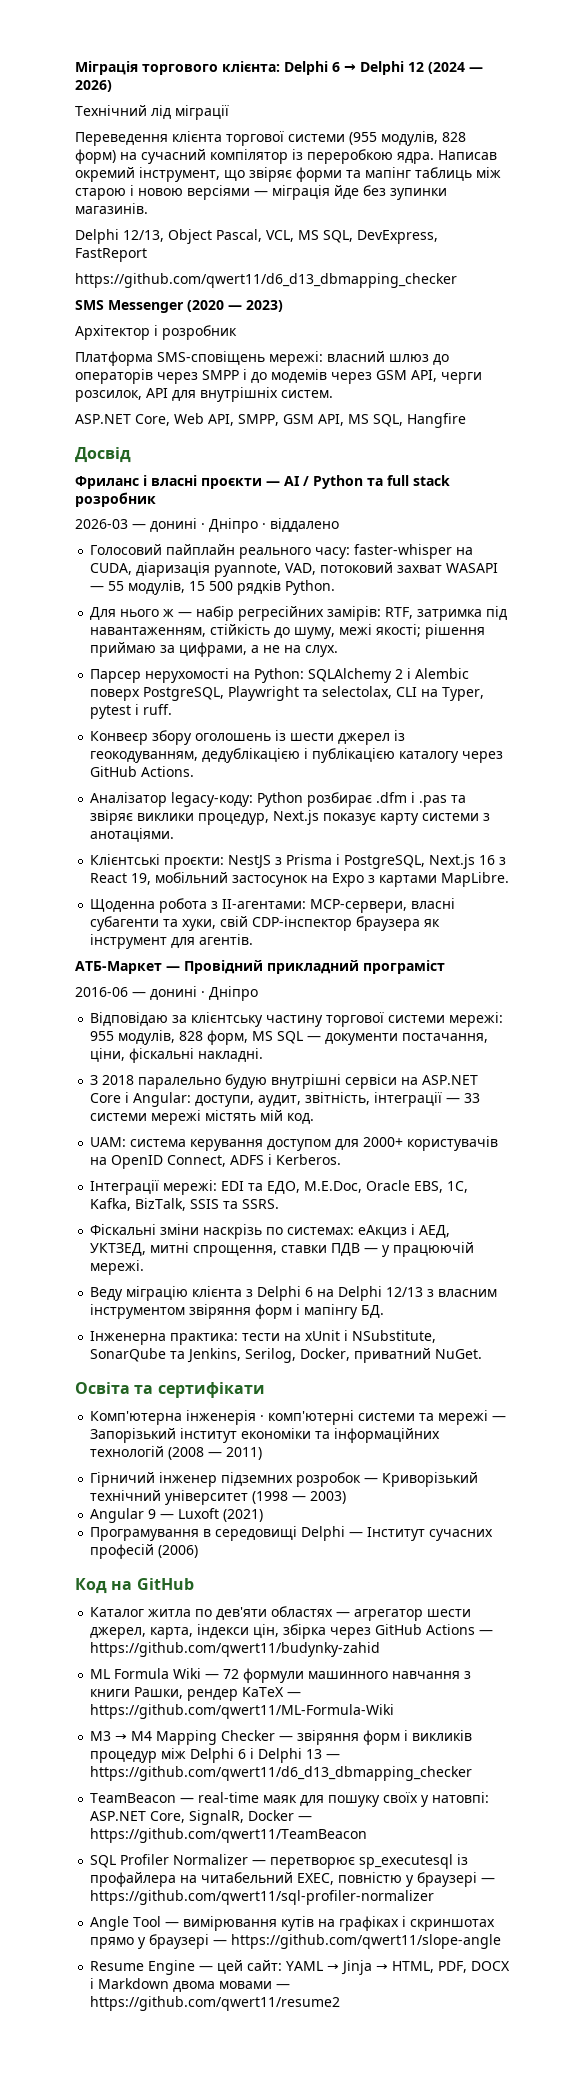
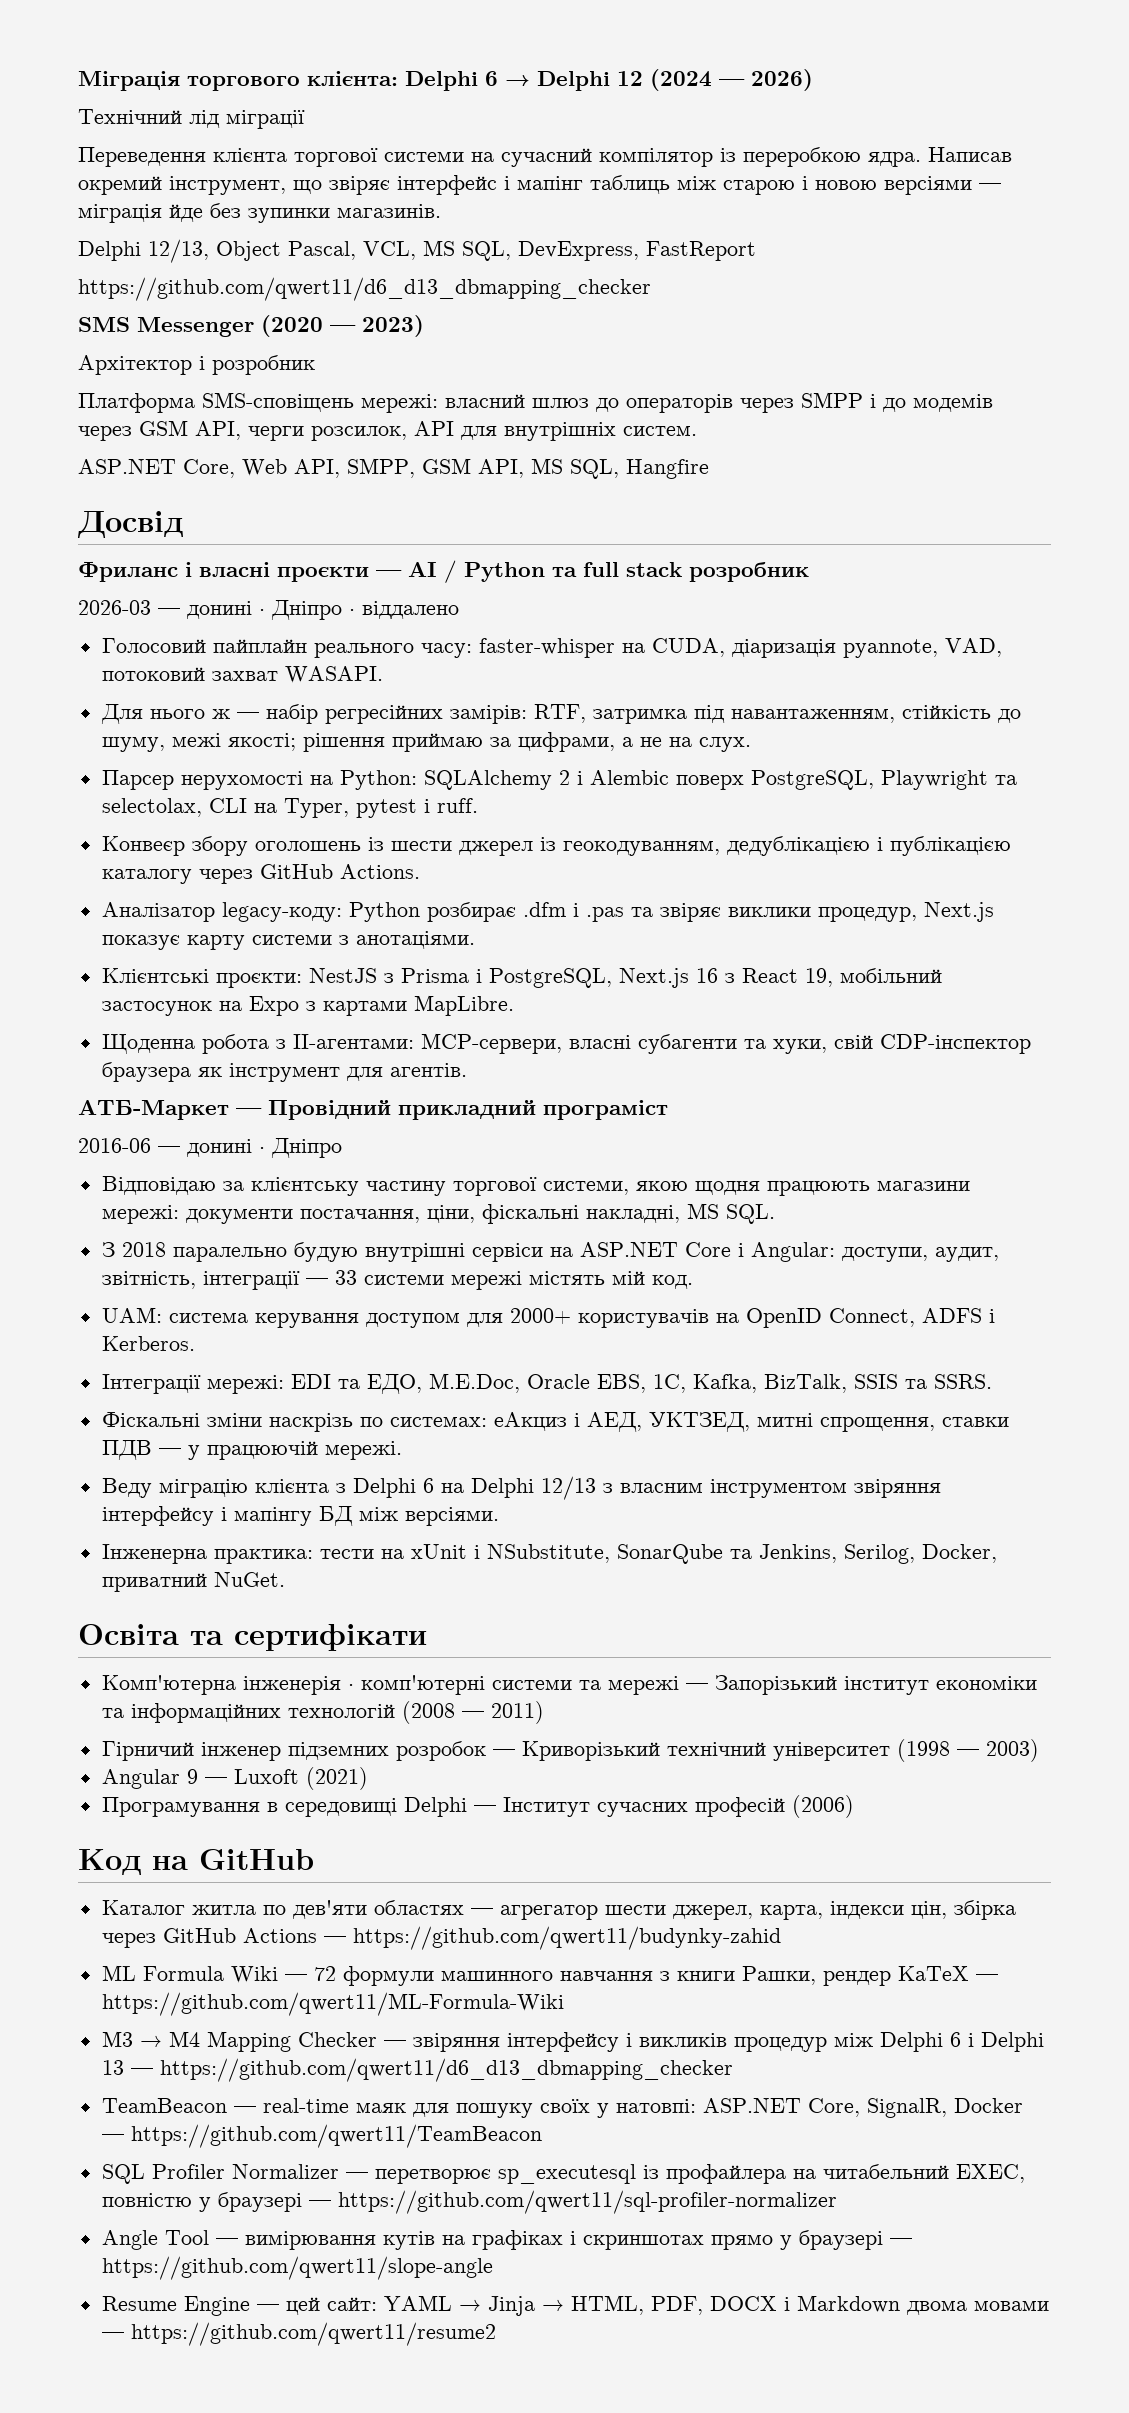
[349,131,466,146] [75,149,116,164] (955 модулів, 828 форм) -> (464, 157) none
[296,167,361,182] форми та -> [397,175,510,195] інтерфейс і
[446,563,499,573] [90,580,336,595] WASAPI — 55 модулів, 15 500 рядків Python. -> [284,666,383,683] WASAPI.
[388,1012,504,1027] [90,1030,322,1045] системи мережі: 955 модулів, 828 форм, MS SQL — -> [542,1181,970,1196] [101,1205,179,1224] системи, якою щодня працюють магазини мережі:
[198,1048,264,1062] накладні. -> [585,1203,775,1224] накладні, MS SQL.
[255,1304,293,1319] форм -> [101,1506,214,1526] інтерфейсу
[361,1305,385,1318] БД. -> [318,1506,499,1526] БД між версіями.
[363,1730,401,1745] форм -> [506,2032,619,2052] інтерфейсу

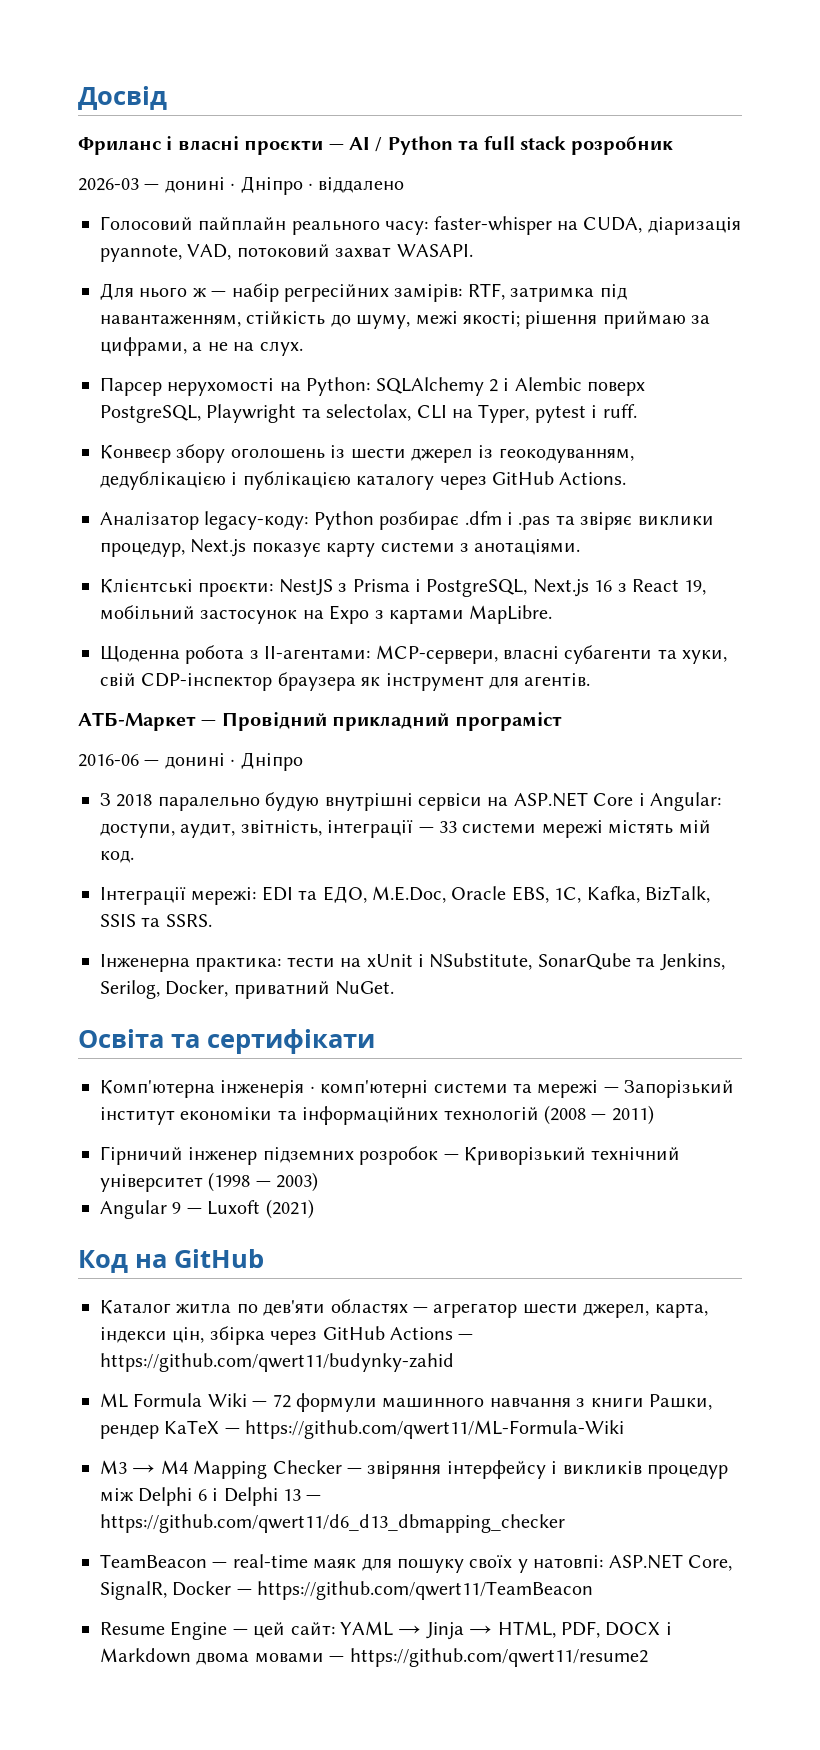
[78,69,813,91] [78,109,305,129] [78,147,1012,167] [78,175,1001,195] [78,203,441,223] [78,239,756,263] [78,277,651,301] [78,315,424,337] [78,355,315,375] [78,392,993,413] [78,420,697,441] [78,458,709,479] Міграція торгового клієнта: Delphi 6 → Delphi 12 (2024 — 2026) // Технічний лід міграції // Переведення клієнта торгової системи на сучасний компілятор із переробкою ядра. Написав окремий інструмент, що звіряє інтерфейс і мапінг таблиць між старою і новою версіями — міграція йде без зупинки магазинів. // Delphi 12/13, Object Pascal, VCL, MS SQL, DevExpress, FastReport // https://github.com/qwert11/d6_d13_dbmapping_checker // SMS Messenger (2020 — 2023) // Архітектор і розробник // Платформа SMS-сповіщень мережі: власний шлюз до операторів через SMPP і до модемів через GSM API, черги розсилок, API для внутрішніх систем. // ASP.NET Core, Web API, SMPP, GSM API, MS SQL, Hangfire // -> (78, 98) none
[101,1176,970,1196] [101,1203,775,1224] // Відповідаю за клієнтську частину торгової системи, якою щодня працюють магазини мережі: документи постачання, ціни, фіскальні накладні, MS SQL. -> (303, 761) none
[101,1307,995,1328] [101,1336,195,1351] // UAM: система керування доступом для 2000+ користувачів на OpenID Connect, ADFS і Kerberos. -> (134, 856) none
[101,1412,1009,1432] [101,1440,402,1460] [101,1476,941,1500] [101,1506,499,1526] // Фіскальні зміни наскрізь по системах: еАкциз і АЕД, УКТЗЕД, митні спрощення, ставки ПДВ — у працюючій мережі. // Веду міграцію клієнта з Delphi 6 на Delphi 12/13 з власним інструментом звіряння інтерфейсу і мапінгу БД між версіями. -> (212, 920) none
[101,1795,854,1818] // Програмування в середовищі Delphi — Інститут сучасних професій (2006) -> (314, 1209) none
[101,2164,1025,2184] [101,2190,837,2214] [101,2230,912,2250] [101,2256,493,2280] // SQL Profiler Normalizer — перетворює sp_executesql із профайлера на читабельний EXEC, повністю у браузері — https://github.com/qwert11/sql-profiler-normalizer // Angle Tool — вимірювання кутів на графіках і скриншотах прямо у браузері — https://github.com/qwert11/slope-angle -> (594, 1590) none

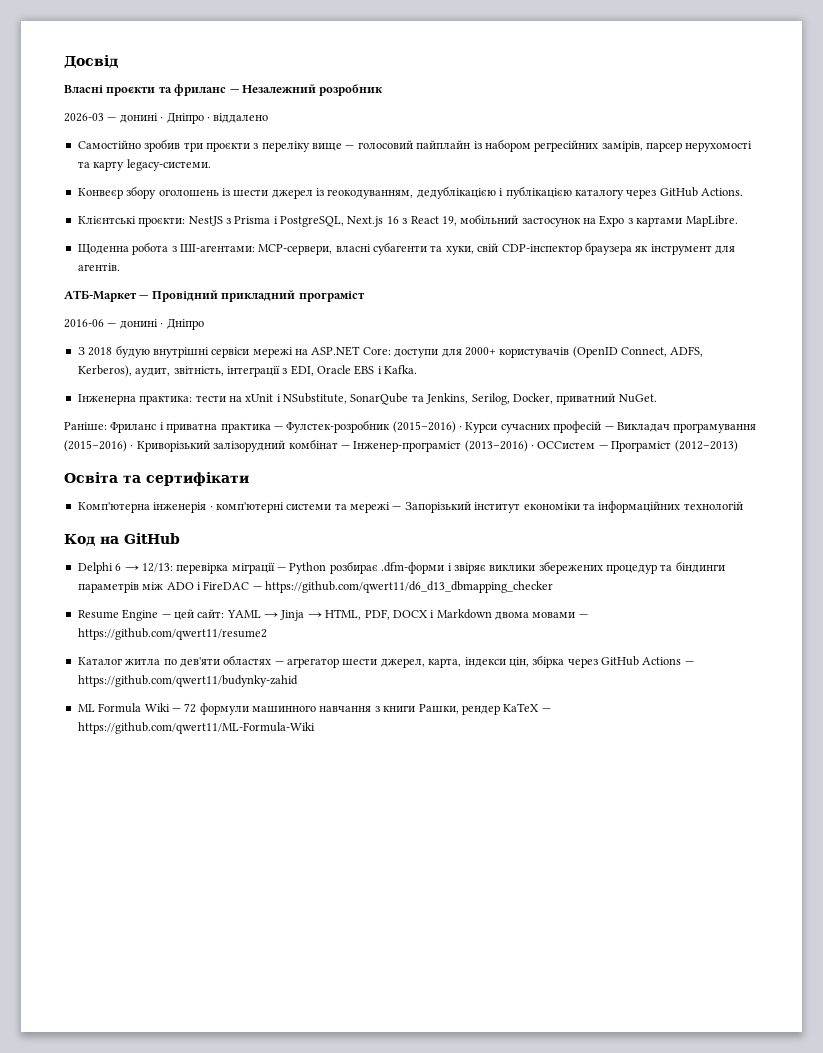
[78,136,566,155] Фриланс і власні проєкти — AI / Python та full stack -> [64,84,316,96] Власні проєкти та фриланс — Незалежний
[100,216,741,235] [100,244,473,262] [100,283,627,302] [100,311,711,329] [100,337,303,356] [100,377,646,396] [100,404,637,423] Голосовий пайплайн реального часу: faster-whisper на CUDA, діаризація pyannote, VAD, потоковий захват WASAPI. // Для нього ж — набір регресійних замірів: RTF, затримка під навантаженням, стійкість до шуму, межі якості; рішення приймаю за цифрами, а не на слух. // Парсер нерухомості на Python: SQLAlchemy 2 і Alembic поверх PostgreSQL, Playwright та selectolax, CLI на Typer, pytest і ruff. -> [77,139,753,152] [77,159,211,171] Самостійно зробив три проєкти з переліку вище — голосовий пайплайн із набором регресійних замірів, парсер нерухомості та карту legacy-системи.
[100,511,714,530] [100,539,581,557] // Аналізатор legacy-коду: Python розбирає .dfm і .pas та звіряє виклики процедур, Next.js показує карту системи з анотаціями. -> (743, 192) none
[264,646,371,660] ІІ-агентами: -> [179,244,255,253] ШІ-агентами:
[157,796,260,811] паралельно -> (113, 351) none
(482, 802) none -> [252,347,293,358] мережі
[593,792,721,811] [100,820,711,838] [100,850,134,863] [100,886,710,905] [100,914,212,927] Core і Angular: доступи, аудит, звітність, інтеграції — 33 системи мережі містять мій код. // Інтеграції мережі: EDI та ЕДО, M.E.Doc, Oracle EBS, 1С, Kafka, BizTalk, SSIS та SSRS. -> [362,346,704,358] [77,365,418,377] Core: доступи для 2000+ користувачів (OpenID Connect, ADFS, Kerberos), аудит, звітність, інтеграції з EDI, Oracle EBS і Kafka.
(395, 988) none -> [64,420,757,433] [64,439,738,452] // Раніше: Фриланс і приватна практика — Фулстек-розробник (2015–2016) · Курси сучасних професій — Викладач програмування (2015–2016) · Криворізький залізорудний комбінат — Інженер-програміст (2013–2016) · ОССистем — Програміст (2012–2013)
[544,1105,654,1125] [100,1146,681,1165] [100,1172,319,1192] [100,1199,314,1219] [78,1249,264,1273] (2008 — 2011) // Гірничий інженер підземних розробок — Криворізький технічний університет (1998 — 2003) // Angular 9 — Luxoft (2021) // Код на GitHub -> [64,533,180,546] [77,561,725,574] [77,581,553,593] [77,609,588,621] [77,628,267,640] // Код на GitHub // Delphi 6 → 12/13: перевірка міграції — Python розбирає .dfm-форми і звіряє виклики збережених процедур та біндинги параметрів між ADO і FireDAC — https://github.com/qwert11/d6_d13_dbmapping_checker // Resume Engine — цей сайт: YAML → Jinja → HTML, PDF, DOCX і Markdown двома мовами — https://github.com/qwert11/resume2
[100,1460,728,1479] [100,1487,322,1506] [100,1514,565,1533] [100,1554,732,1573] [100,1581,594,1600] [100,1621,672,1640] [100,1648,648,1667] // M3 → M4 Mapping Checker — звіряння інтерфейсу і викликів процедур між Delphi 6 і Delphi 13 — https://github.com/qwert11/d6_d13_dbmapping_checker // TeamBeacon — real-time маяк для пошуку своїх у натовпі: ASP.NET Core, SignalR, Docker — https://github.com/qwert11/TeamBeacon // Resume Engine — цей сайт: YAML → Jinja → HTML, PDF, DOCX і Markdown двома мовами — https://github.com/qwert11/resume2 -> (315, 728) none

